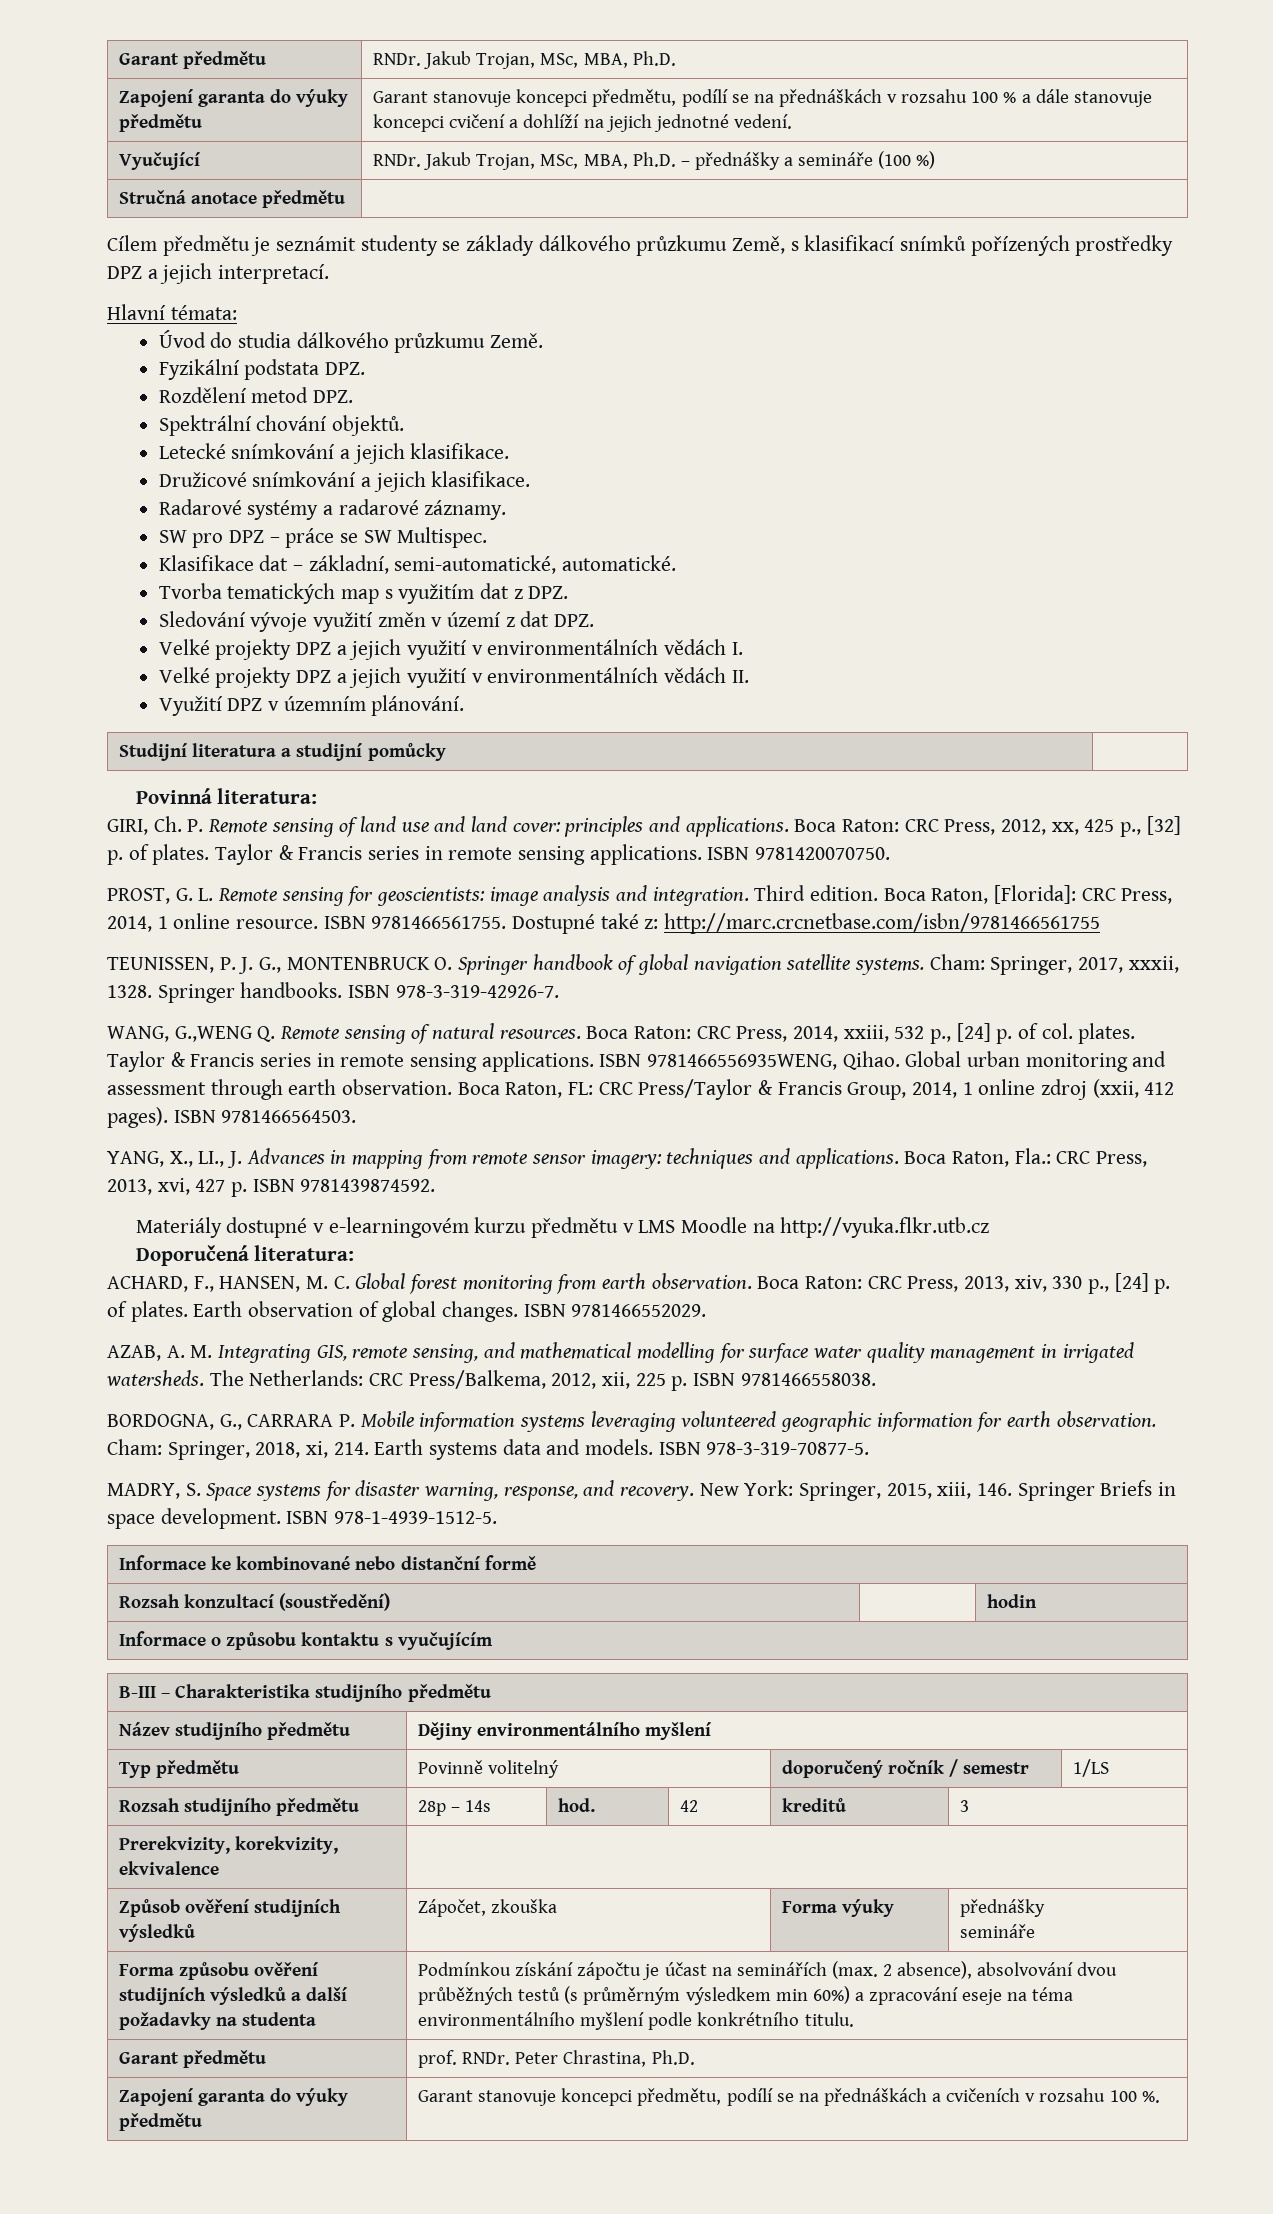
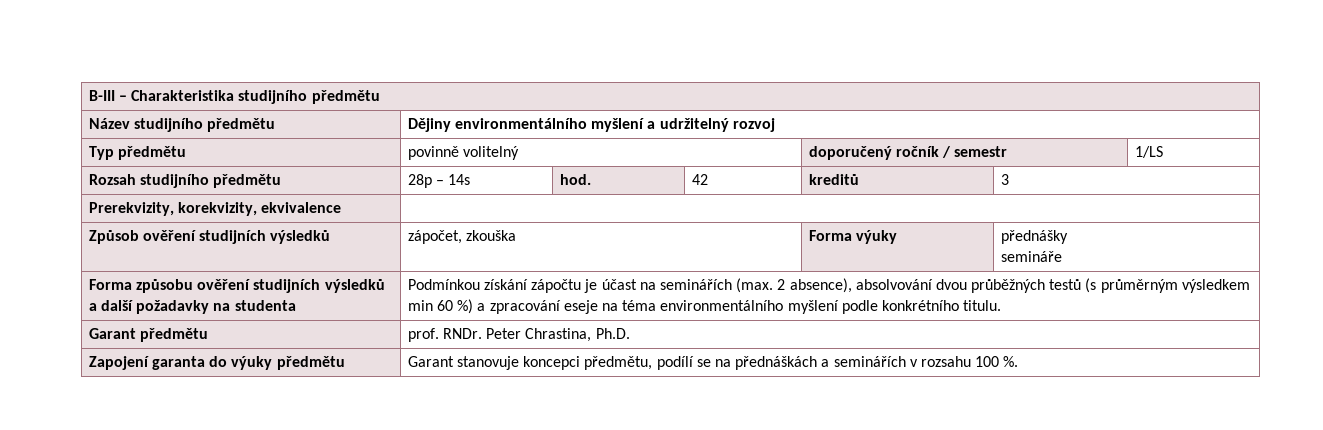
[118,51,267,69] [372,51,676,69] [118,89,349,107] [118,114,202,132] [372,89,1152,107] [372,114,792,132] [118,152,201,170] [372,151,936,170] [118,190,346,208] [107,235,1174,256] [107,263,330,284] [107,304,237,320] [158,329,544,353] [158,359,366,380] [158,387,354,403] [158,415,405,436] [158,443,510,464] [158,471,531,492] [158,499,507,520] [158,527,488,548] [158,555,677,574] [158,583,569,604] [158,611,595,632] [158,639,743,660] [158,667,749,688] [158,695,465,716] [118,743,446,761] [135,788,318,804] [107,816,1181,837] [107,844,891,865] [107,885,1173,906] [107,913,1101,934] [107,954,1179,975] [107,982,559,1003] [107,1023,1136,1044] [107,1051,1167,1072] [107,1079,1175,1100] [107,1107,357,1128] [107,1148,1148,1169] [107,1178,436,1197] [135,1217,990,1238] [135,1245,355,1266] [107,1273,1171,1294] [107,1301,707,1322] [107,1342,1134,1363] [106,1370,876,1391] [107,1411,1156,1432] [107,1439,870,1460] [107,1480,1177,1501] [107,1508,498,1529] [118,1555,536,1570] [118,1593,391,1611] [986,1594,1037,1608] [118,1631,493,1650] Garant předmětu | RNDr. Jakub Trojan, MSc, MBA, Ph.D. // Zapojení garanta do výuky předmětu | Garant stanovuje koncepci předmětu, podílí se na přednáškách v rozsahu 100 % a dále stanovuje koncepci cvičení a dohlíží na jejich jednotné vedení. // Vyučující | RNDr. Jakub Trojan, MSc, MBA, Ph.D. – přednášky a semináře (100 %) // Stručná anotace předmětu | // Cílem předmětu je seznámit studenty se základy dálkového průzkumu Země, s klasifikací snímků pořízených prostředky DPZ a jejich interpretací. // Hlavní témata: // Úvod do studia dálkového průzkumu Země. // Fyzikální podstata DPZ. // Rozdělení metod DPZ. // Spektrální chování objektů. // Letecké snímkování a jejich klasifikace. // Družicové snímkování a jejich klasifikace. // Radarové systémy a radarové záznamy. // SW pro DPZ – práce se SW Multispec. // Klasifikace dat – základní, semi-automatické, automatické. // Tvorba tematických map s využitím dat z DPZ. // Sledování vývoje využití změn v území z dat DPZ. // Velké projekty DPZ a jejich využití v environmentálních vědách I. // Velké projekty DPZ a jejich využití v environmentálních vědách II. // Využití DPZ v územním plánování. // Studijní literatura a studijní pomůcky | // Povinná literatura: // GIRI, Ch. P. Remote sensing of land use and land cover: principles and applications. Boca Raton: CRC Press, 2012, xx, 425 p., [32] p. of plates. Taylor & Francis series in remote sensing applications. ISBN 9781420070750. // PROST, G. L. Remote sensing for geoscientists: image analysis and integration. Third edition. Boca Raton, [Florida]: CRC Press, 2014, 1 online resource. ISBN 9781466561755. Dostupné také z: http://marc.crcnetbase.com/isbn/9781466561755 // TEUNISSEN, P. J. G., MONTENBRUCK O. Springer handbook of global navigation satellite systems. Cham: Springer, 2017, xxxii, 1328. Springer handbooks. ISBN 978-3-319-42926-7. // WANG, G.,WENG Q. Remote sensing of natural resources. Boca Raton: CRC Press, 2014, xxiii, 532 p., [24] p. of col. plates. Taylor & Francis series in remote sensing applications. ISBN 9781466556935WENG, Qihao. Global urban monitoring and assessment through earth observation. Boca Raton, FL: CRC Press/Taylor & Francis Group, 2014, 1 online zdroj (xxii, 412 pages). ISBN 9781466564503. // YANG, X., LI., J. Advances in mapping from remote sensor imagery: techniques and applications. Boca Raton, Fla.: CRC Press, 2013, xvi, 427 p. ISBN 9781439874592. // Materiály dostupné v e-learningovém kurzu předmětu v LMS Moodle na http://vyuka.flkr.utb.cz // Doporučená literatura: // ACHARD, F., HANSEN, M. C. Global forest monitoring from earth observation. Boca Raton: CRC Press, 2013, xiv, 330 p., [24] p. of plates. Earth observation of global changes. ISBN 9781466552029. // AZAB, A. M. Integrating GIS, remote sensing, and mathematical modelling for surface water quality management in irrigated watersheds. The Netherlands: CRC Press/Balkema, 2012, xii, 225 p. ISBN 9781466558038. // BORDOGNA, G., CARRARA P. Mobile information systems leveraging volunteered geographic information for earth observation. Cham: Springer, 2018, xi, 214. Earth systems data and models. ISBN 978-3-319-70877-5. // MADRY, S. Space systems for disaster warning, response, and recovery. New York: Springer, 2015, xiii, 146. Springer Briefs in space development. ISBN 978-1-4939-1512-5. // Informace ke kombinované nebo distanční formě // Rozsah konzultací (soustředění) | | hodin // Informace o způsobu kontaktu s vyučujícím // -> (88, 95) none
(713, 1731) none -> [647,118,775,132] a udržitelný rozvoj
[417,1760,483,1774] Povinně -> [407,146,459,160] povinně
[417,1899,486,1917] Zápočet, -> [407,230,462,244] zápočet,
[812,1986,850,2004] 60%) -> [437,299,474,314] 60 %)
[946,2088,1021,2102] cvičeních -> [833,356,906,367] seminářích

